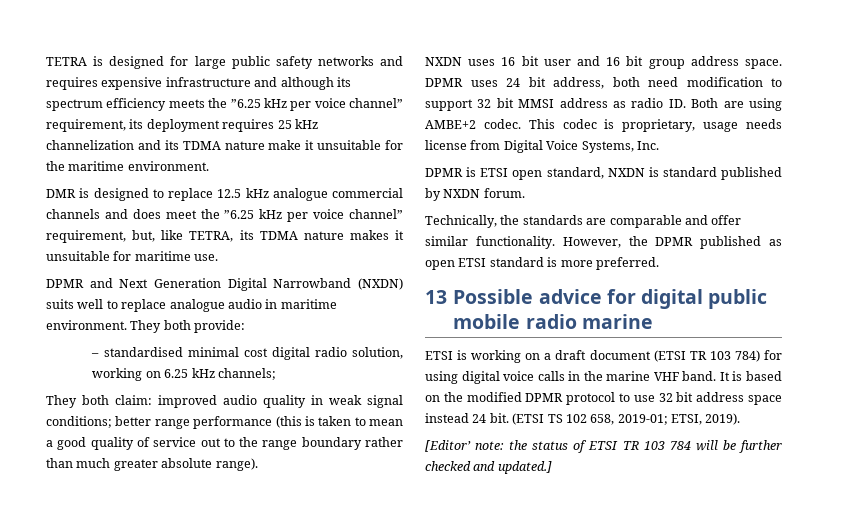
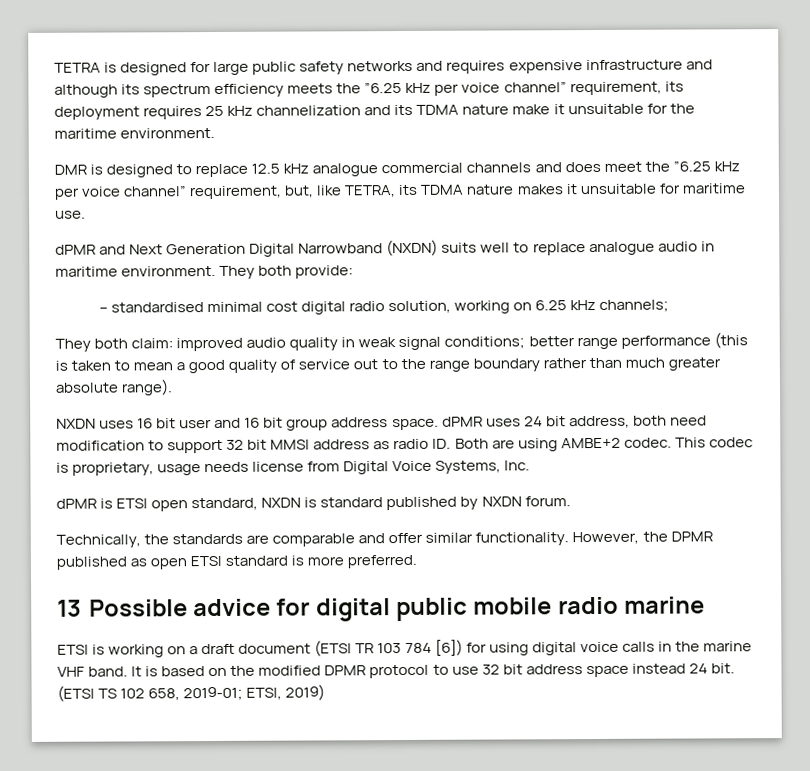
[46,279,84,288] DPMR -> [55,244,96,255] dPMR
[425,78,463,87] DPMR -> [441,416,483,427] dPMR
[425,168,463,177] DPMR -> [56,498,97,509] dPMR
[734,350,760,362] 784) -> [404,639,463,656] 784 [6])
[705,413,741,425] [425,440,782,453] [425,461,552,474] 2019). // [Editor’ note: the status of ETSI TR 103 784 will be further checked and updated.] -> [285,684,326,701] 2019)

